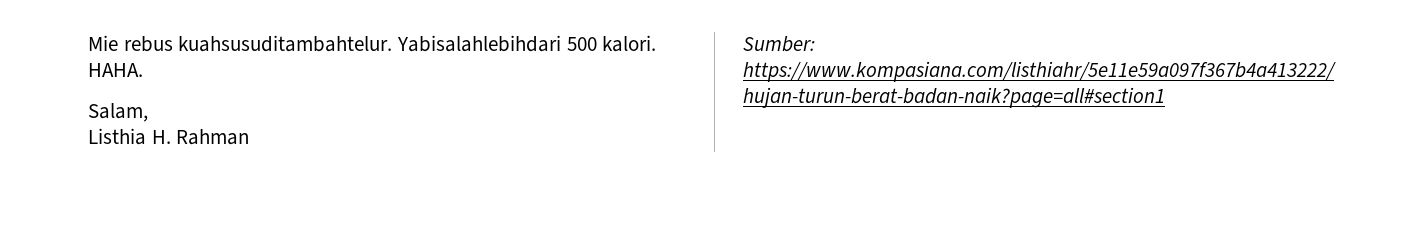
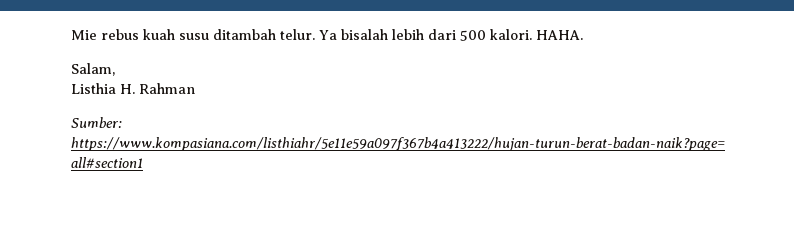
[178,35,562,52] kuahsusuditambahtelur. Yabisalahlebihdari -> [143,29,456,40] kuah susu ditambah telur. Ya bisalah lebih dari

